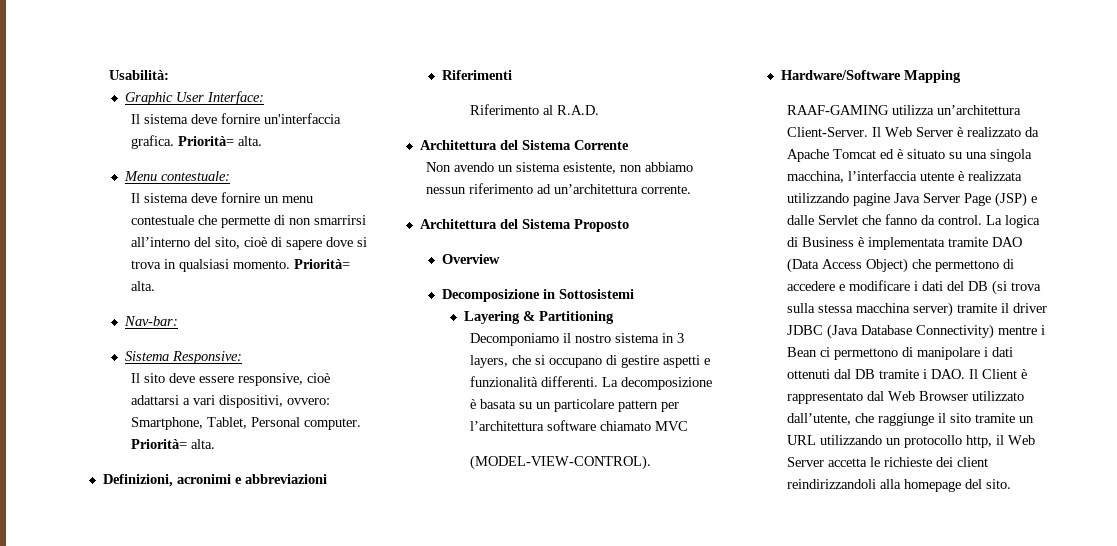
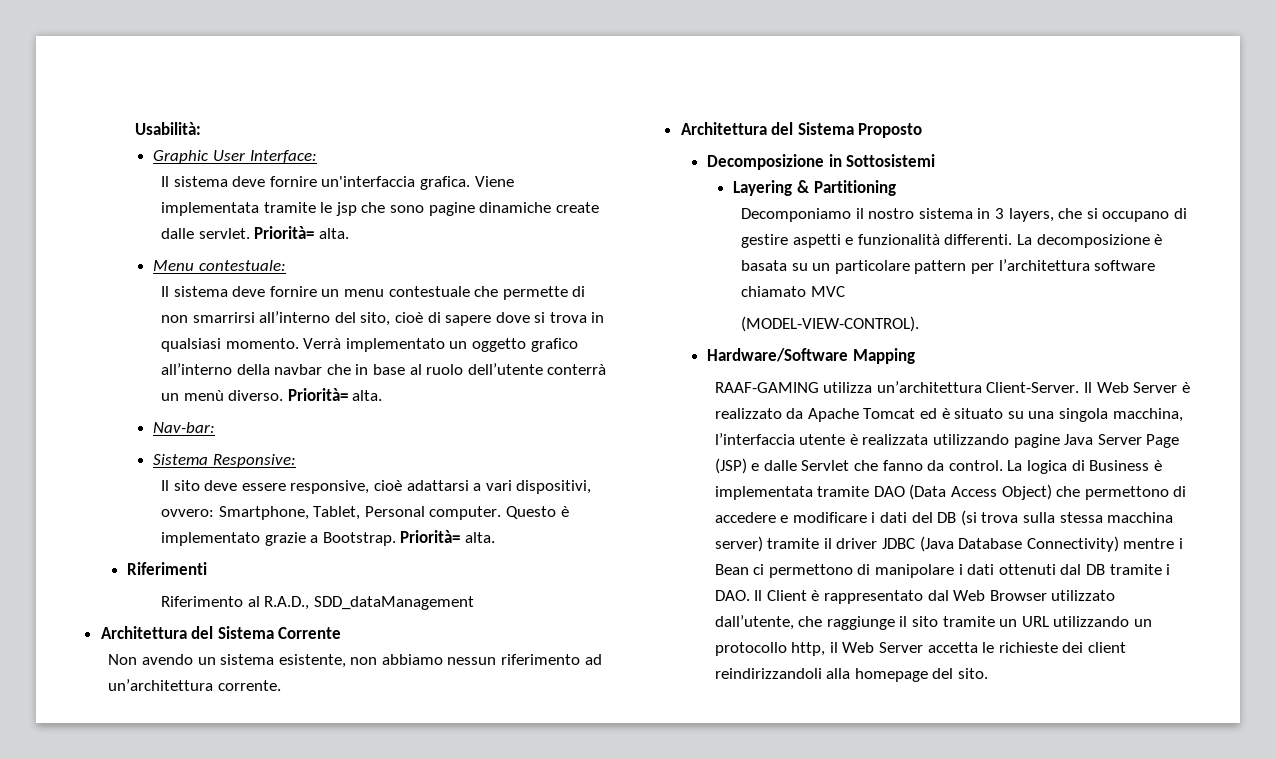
(174, 142) none -> [474,176,514,187] [160,202,599,216] [160,228,250,239] Viene implementata tramite le jsp che sono pagine dinamiche create dalle servlet.
(290, 264) none -> [303,338,578,352] [160,363,607,375] [160,390,284,401] Verrà implementato un oggetto grafico all’interno della navbar che in base al ruolo dell’utente conterrà un menù diverso.
[130,439,215,449] [102,474,327,487] Priorità= alta. // Definizioni, acronimi e abbreviazioni -> [505,506,569,519] [160,530,495,546] Questo è implementato grazie a Bootstrap. Priorità= alta.
[556,105,599,115] R.A.D. -> [264,596,474,610] R.A.D., SDD_dataManagement
[441,254,500,264] // Overview -> (923, 130) none

